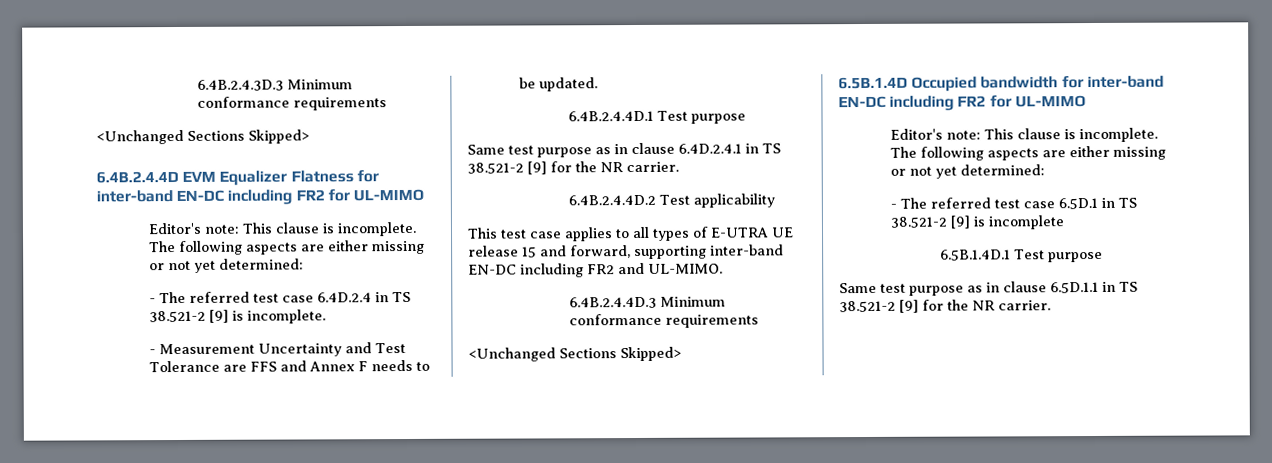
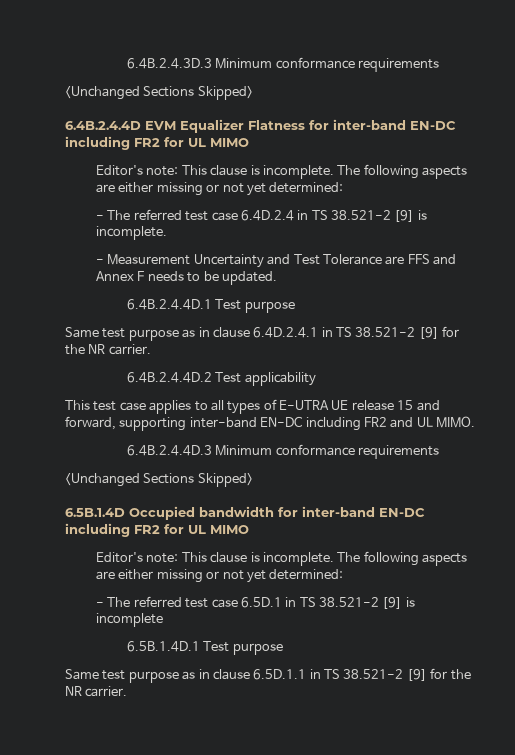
[352,188,424,202] UL-MIMO -> [188,138,249,147] UL MIMO
[648,263,723,274] UL-MIMO. -> [416,416,475,428] UL MIMO.
[1014,95,1086,108] UL-MIMO -> [188,525,249,534] UL MIMO

